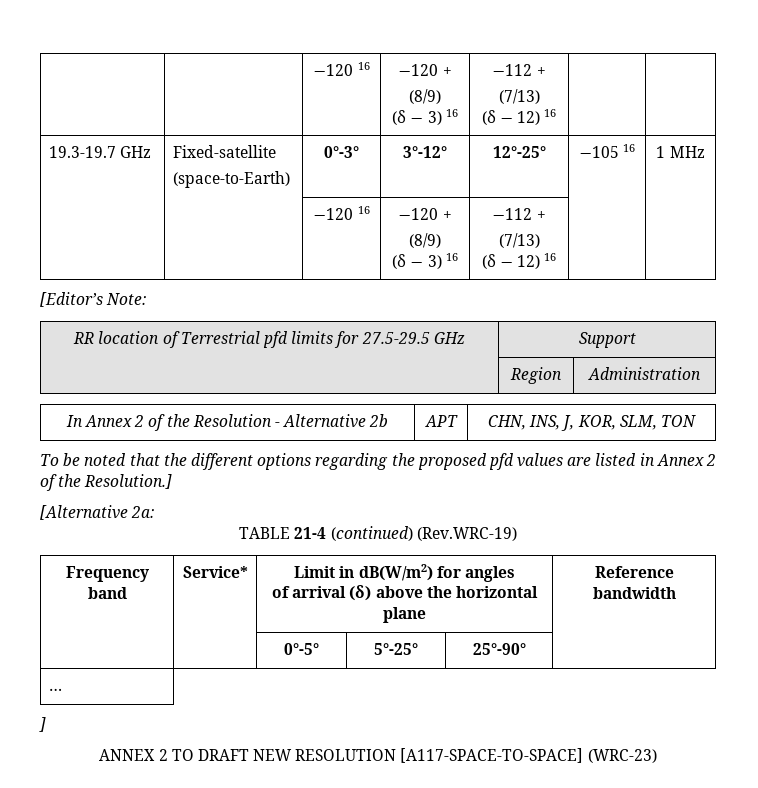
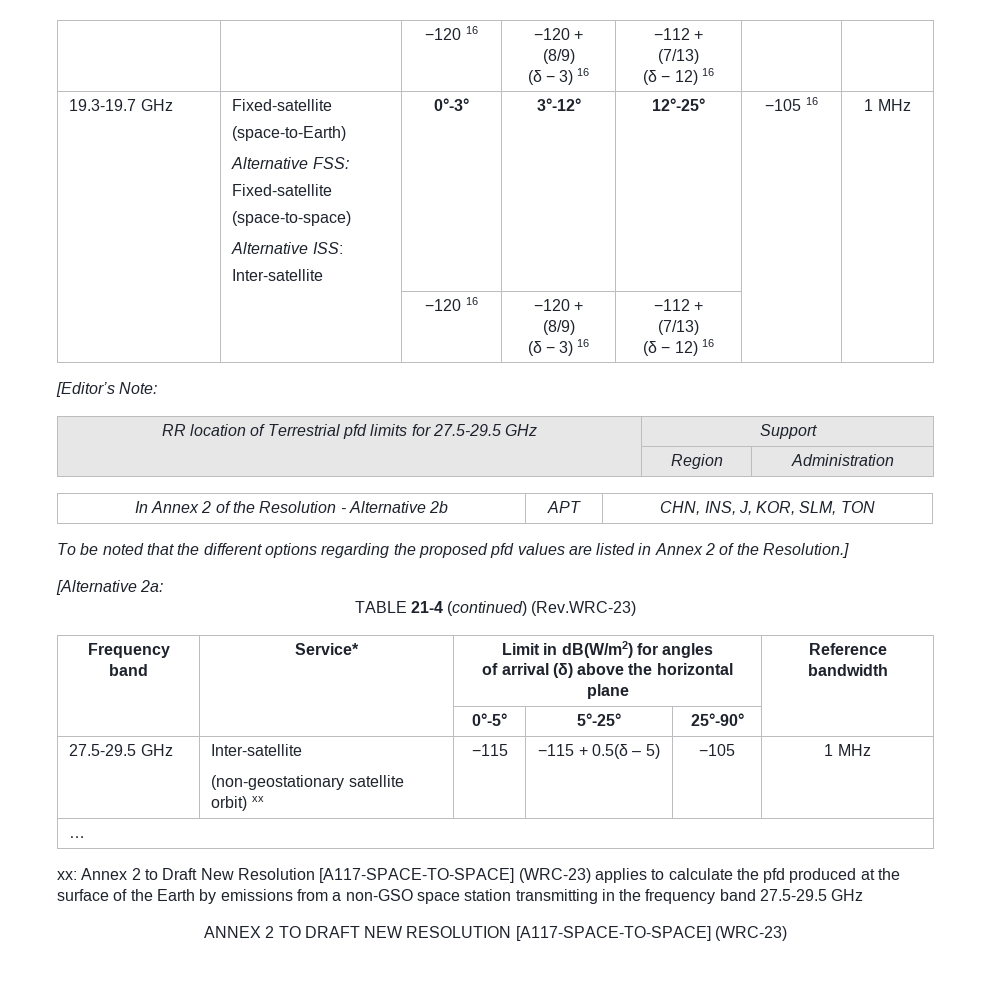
(290, 179) none -> [231,157,349,169] [232,184,333,196] [232,211,352,226] [231,242,343,254] [232,269,324,281] // Alternative FSS: // Fixed-satellite // (space-to-space) // Alternative ISS: // Inter-satellite
[416,527,517,541] (Rev.WRC-19) -> [531,601,637,616] (Rev.WRC-23)
[48,688,62,691] [39,717,46,732] … // ] -> [69,744,173,756] [211,744,303,756] [211,775,404,790] [211,796,264,811] [471,744,508,756] [538,744,660,759] [699,744,735,756] [824,744,871,756] [69,836,86,838] [57,868,901,883] [57,889,864,904] 27.5-29.5 GHz | Inter-satellite // (non-geostationary satellite orbit) xx | −115 | −115 + 0.5(δ – 5) | −105 | 1 MHz // … // xx: Annex 2 to Draft New Resolution [A117-SPACE-TO-SPACE] (WRC-23) applies to calculate the pfd produced at the surface of the Earth by emissions from a non-GSO space station transmitting in the frequency band 27.5-29.5 GHz

